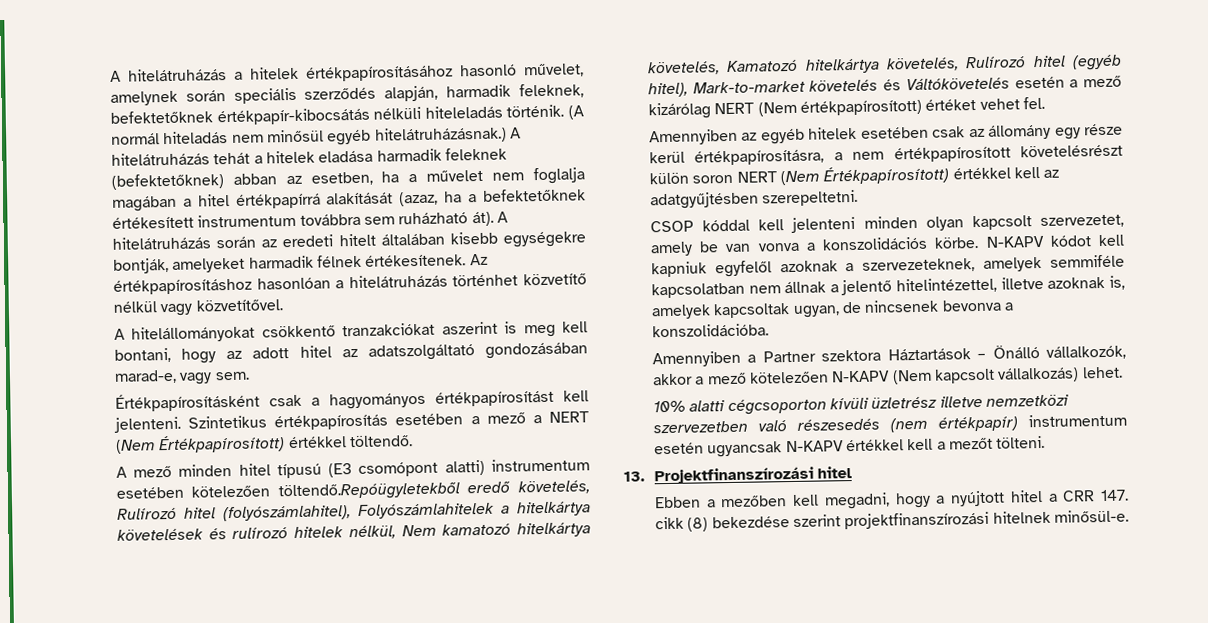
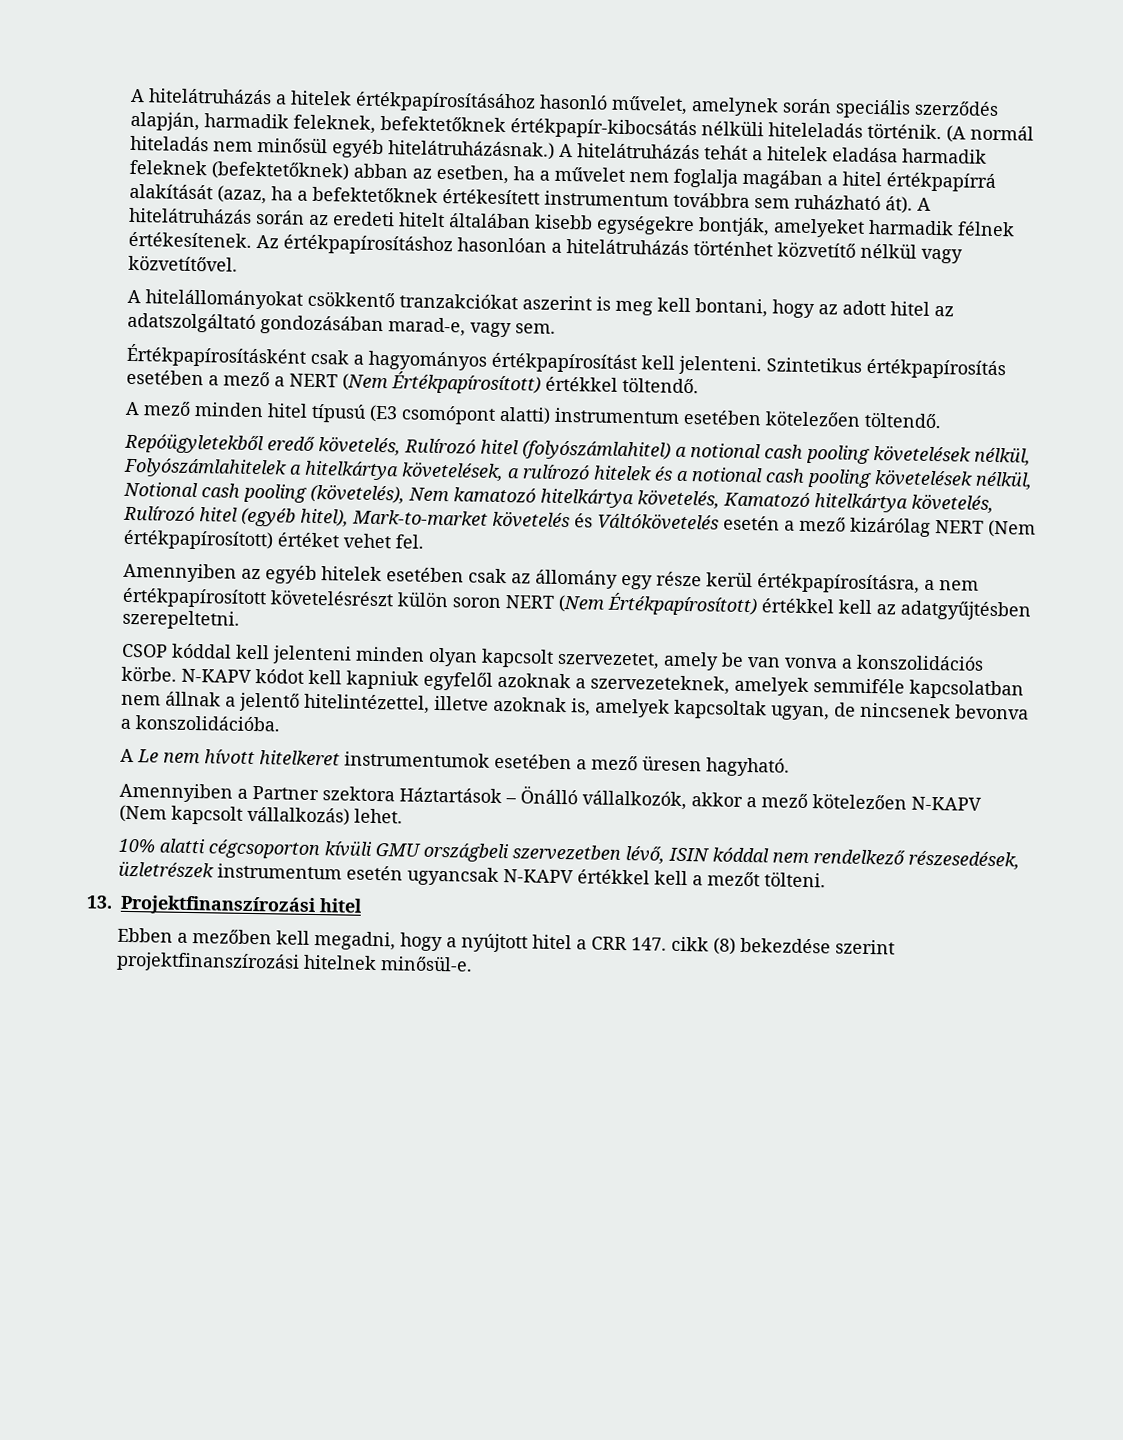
[277,481,460,501] töltendő.Repóügyletekből -> [864,411,943,429] [124,432,265,455] töltendő. // Repóügyletekből
[222,501,591,522] [116,525,396,541] (folyószámlahitel), Folyószámlahitelek a hitelkártya követelések és rulírozó hitelek nélkül, -> [522,440,1032,466] [123,457,1034,490] [123,481,406,504] (folyószámlahitel) a notional cash pooling követelések nélkül, Folyószámlahitelek a hitelkártya követelések, a rulírozó hitelek és a notional cash pooling követelések nélkül, Notional cash pooling (követelés),
(769, 330) none -> [120,748,791,777] // A Le nem hívott hitelkeret instrumentumok esetében a mező üresen hagyható.
[871,394,1069,409] [652,416,1018,434] üzletrész illetve nemzetközi szervezetben való részesedés (nem értékpapír) -> [375,842,1021,870] [118,860,215,878] GMU országbeli szervezetben lévő, ISIN kóddal nem rendelkező részesedések, üzletrészek

